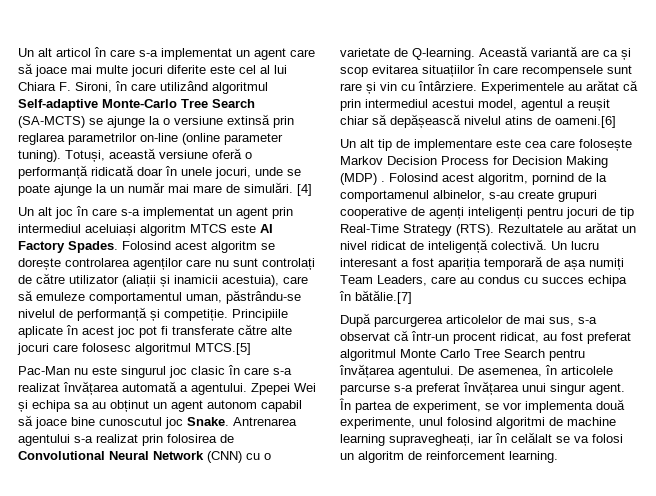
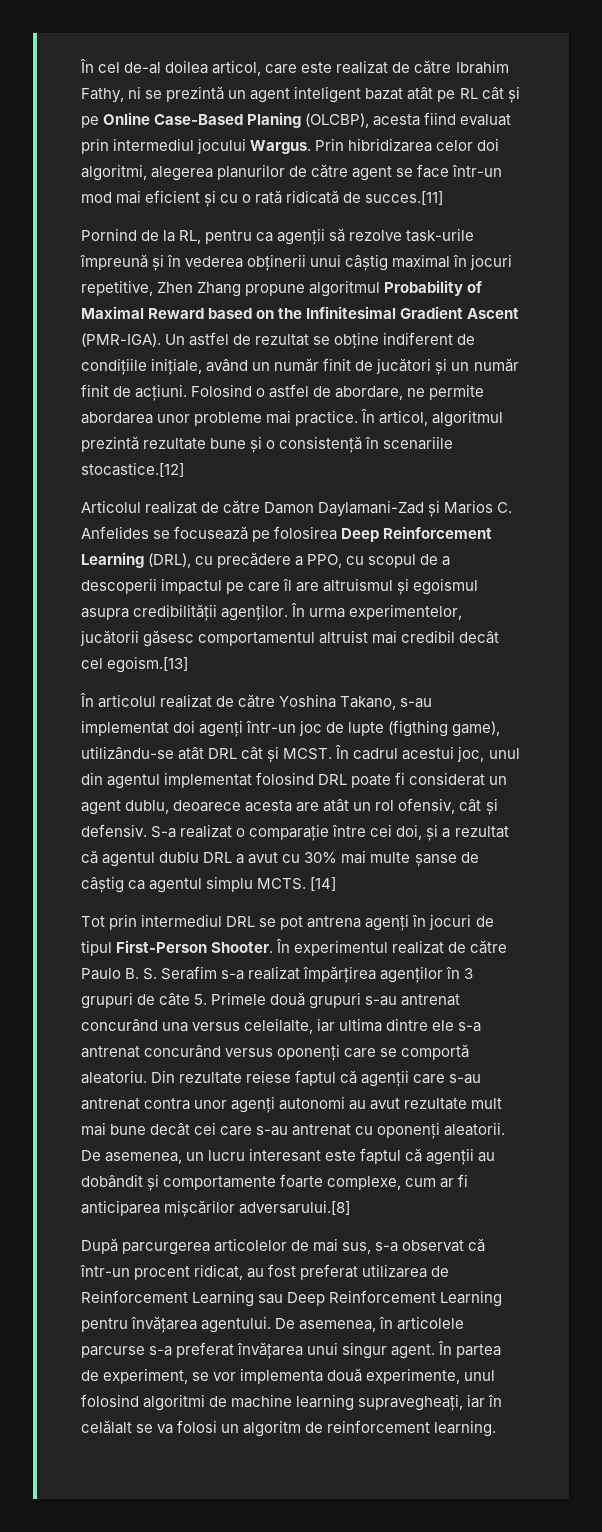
[18,47,315,60] [18,63,287,77] [18,81,268,94] [18,99,255,111] [18,114,294,128] [18,133,283,145] [18,148,252,162] [18,165,301,179] [18,182,312,196] [18,206,293,219] [18,224,273,236] [18,241,275,253] [18,258,315,270] [18,273,308,287] [18,290,301,304] [18,307,288,321] [18,324,292,338] [17,343,251,355] [18,365,292,378] [18,381,316,395] [18,400,302,412] [18,415,297,429] [18,434,234,446] [18,451,271,463] [340,46,631,60] [340,64,632,77] [340,80,638,94] [340,99,610,111] [340,114,616,128] [340,139,632,151] [340,156,608,168] [340,173,607,185] [340,190,597,202] [340,207,634,219] [340,222,636,236] [340,239,599,253] [340,256,624,270] [340,275,627,287] [339,290,412,304] Un alt articol în care s-a implementat un agent care să joace mai multe jocuri diferite este cel al lui Chiara F. Sironi, în care utilizând algoritmul Self-adaptive Monte-Carlo Tree Search (SA-MCTS) se ajunge la o versiune extinsă prin reglarea parametrilor on-line (online parameter tuning). Totuși, această versiune oferă o performanță ridicată doar în unele jocuri, unde se poate ajunge la un număr mai mare de simulări. [4] // Un alt joc în care s-a implementat un agent prin intermediul aceluiași algoritm MTCS este AI Factory Spades. Folosind acest algoritm se dorește controlarea agenților care nu sunt controlați de către utilizator (aliații și inamicii acestuia), care să emuleze comportamentul uman, păstrându-se nivelul de performanță și competiție. Principiile aplicate în acest joc pot fi transferate către alte jocuri care folosesc algoritmul MTCS.[5] // Pac-Man nu este singurul joc clasic în care s-a realizat învățarea automată a agentului. Zpepei Wei și echipa sa au obținut un agent autonom capabil să joace bine cunoscutul joc Snake. Antrenarea agentului s-a realizat prin folosirea de Convolutional Neural Network (CNN) cu o varietate de Q-learning. Această variantă are ca și scop evitarea situațiilor în care recompensele sunt rare și vin cu întârziere. Experimentele au arătat că prin intermediul acestui model, agentul a reușit chiar să depășească nivelul atins de oameni.[6] // Un alt tip de implementare este cea care folosește Markov Decision Process for Decision Making (MDP) . Folosind acest algoritm, pornind de la comportamenul albinelor, s-au create grupuri cooperative de agenți inteligenți pentru jocuri de tip Real-Time Strategy (RTS). Rezultatele au arătat un nivel ridicat de inteligență colectivă. Un lucru interesant a fost apariția temporară de așa numiți Team Leaders, care au condus cu succes echipa în bătălie.[7] -> [80,58,509,76] [81,86,520,103] [81,112,512,128] [81,138,500,154] [81,164,503,181] [81,190,444,207] [81,228,475,245] [80,254,513,271] [81,280,483,297] [81,306,520,319] [81,332,476,349] [81,358,519,375] [81,384,485,401] [81,408,504,427] [81,436,454,453] [81,462,184,477] [81,500,513,517] [81,526,493,542] [81,552,451,568] [81,578,479,595] [81,602,463,621] [80,630,500,647] [81,656,189,673] [80,692,433,710] [81,720,501,737] [81,744,520,763] [81,772,508,789] [81,798,498,815] [81,824,509,841] [81,850,479,867] [81,876,337,893] [81,914,494,931] [81,938,508,956] [81,966,474,983] [81,992,461,1009] [81,1018,482,1034] [81,1044,470,1061] [81,1070,482,1087] [81,1096,503,1113] [81,1122,506,1139] [81,1148,496,1165] [81,1174,469,1191] [81,1200,351,1217] În cel de-al doilea articol, care este realizat de către Ibrahim Fathy, ni se prezintă un agent inteligent bazat atât pe RL cât și pe Online Case-Based Planing (OLCBP), acesta fiind evaluat prin intermediul jocului Wargus. Prin hibridizarea celor doi algoritmi, alegerea planurilor de către agent se face într-un mod mai eficient și cu o rată ridicată de succes.[11] // Pornind de la RL, pentru ca agenții să rezolve task-urile împreună și în vederea obținerii unui câștig maximal în jocuri repetitive, Zhen Zhang propune algoritmul Probability of Maximal Reward based on the Infinitesimal Gradient Ascent (PMR-IGA). Un astfel de rezultat se obține indiferent de condițiile inițiale, având un număr finit de jucători și un număr finit de acțiuni. Folosind o astfel de abordare, ne permite abordarea unor probleme mai practice. În articol, algoritmul prezintă rezultate bune și o consistență în scenariile stocastice.[12] // Articolul realizat de către Damon Daylamani-Zad și Marios C. Anfelides se focusează pe folosirea Deep Reinforcement Learning (DRL), cu precădere a PPO, cu scopul de a descoperii impactul pe care îl are altruismul și egoismul asupra credibilității agenților. În urma experimentelor, jucătorii găsesc comportamentul altruist mai credibil decât cel egoism.[13] // În articolul realizat de către Yoshina Takano, s-au implementat doi agenți într-un joc de lupte (figthing game), utilizându-se atât DRL cât și MCST. În cadrul acestui joc, unul din agentul implementat folosind DRL poate fi considerat un agent dublu, deoarece acesta are atât un rol ofensiv, cât și defensiv. S-a realizat o comparație între cei doi, și a rezultat că agentul dublu DRL a avut cu 30% mai multe șanse de câștig ca agentul simplu MCTS. [14] // Tot prin intermediul DRL se pot antrena agenți în jocuri de tipul First-Person Shooter. În experimentul realizat de către Paulo B. S. Serafim s-a realizat împărțirea agenților în 3 grupuri de câte 5. Primele două grupuri s-au antrenat concurând una versus celeilalte, iar ultima dintre ele s-a antrenat concurând versus oponenți care se comportă aleatoriu. Din rezultate reiese faptul că agenții care s-au antrenat contra unor agenți autonomi au avut rezultate mult mai bune decât cei care s-au antrenat cu oponenți aleatorii. De asemenea, un lucru interesant este faptul că agenții au dobândit și comportamente foarte complexe, cum ar fi anticiparea mișcărilor adversarului.[8]
[340,349,545,361] algoritmul Monte Carlo Tree Search -> [362,1264,450,1278] [81,1290,503,1307] utilizarea de Reinforcement Learning sau Deep Reinforcement Learning

